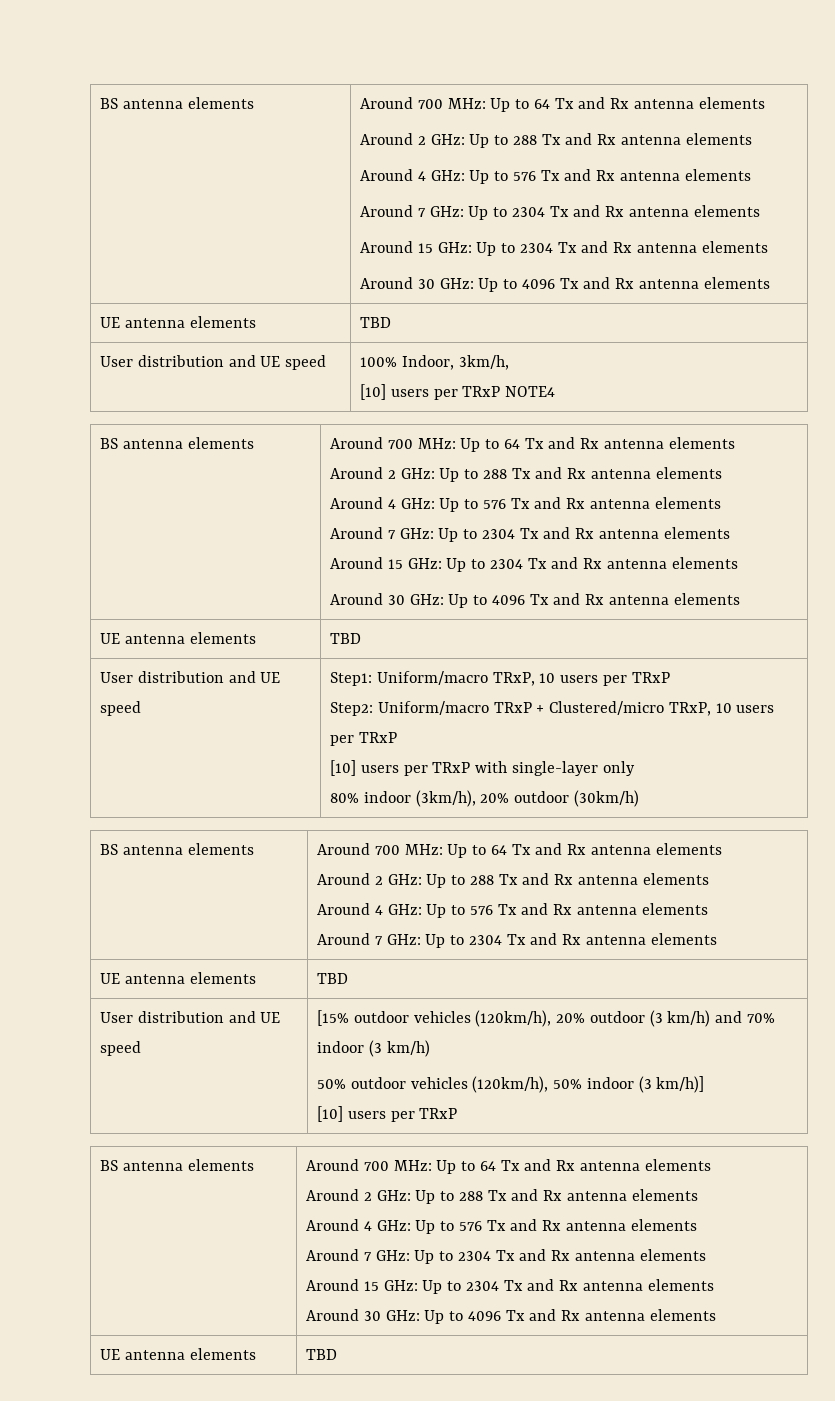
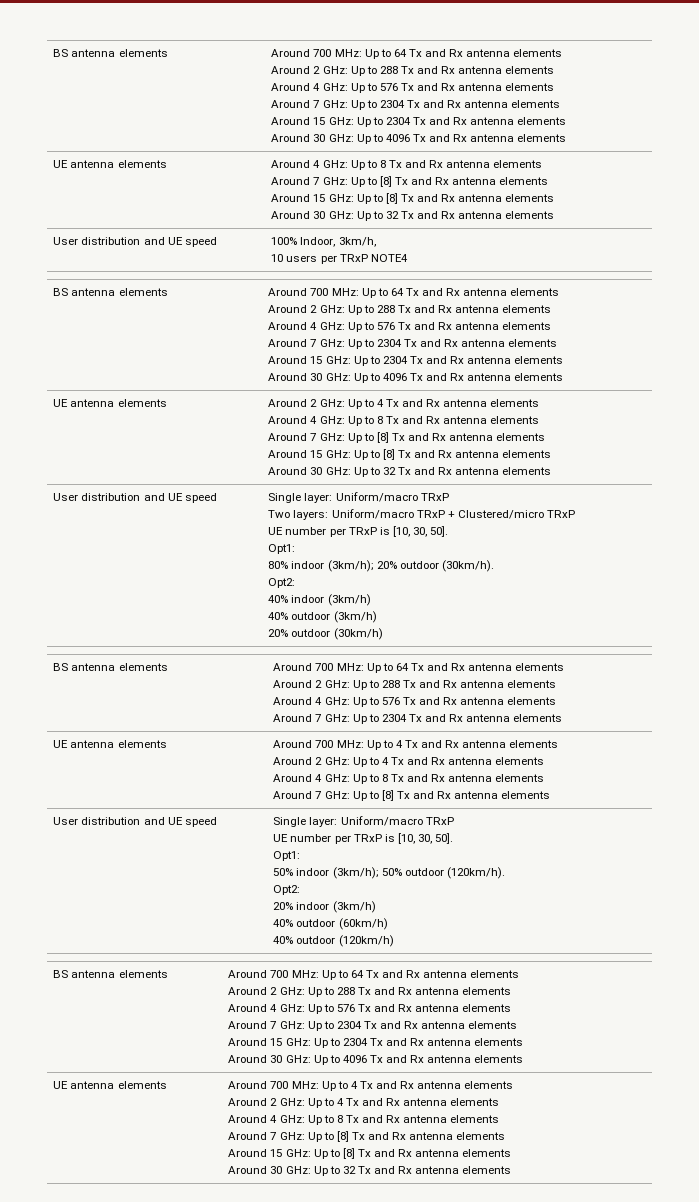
[360,317,392,328] TBD -> [271,160,543,170] [271,176,549,187] [271,193,555,204] [271,211,555,221] Around 4 GHz: Up to 8 Tx and Rx antenna elements // Around 7 GHz: Up to [8] Tx and Rx antenna elements // Around 15 GHz: Up to [8] Tx and Rx antenna elements // Around 30 GHz: Up to 32 Tx and Rx antenna elements
[360,384,387,400] [10] -> [271,254,284,262] 10
[330,633,362,644] [100,671,281,683] [100,701,142,716] [330,671,670,686] [330,702,374,716] TBD // User distribution and UE speed | Step1: Uniform/macro TRxP, 10 users per TRxP // Step2: -> [268,399,540,409] [268,416,540,426] [268,432,546,443] [268,449,552,460] [268,467,552,477] [53,493,217,503] [268,492,449,503] [268,510,329,520] Around 2 GHz: Up to 4 Tx and Rx antenna elements // Around 4 GHz: Up to 8 Tx and Rx antenna elements // Around 7 GHz: Up to [8] Tx and Rx antenna elements // Around 15 GHz: Up to [8] Tx and Rx antenna elements // Around 30 GHz: Up to 32 Tx and Rx antenna elements // User distribution and UE speed | Single layer: Uniform/macro TRxP // Two layers:
[668,702,775,716] [330,732,398,746] [330,760,635,776] [330,790,476,807] TRxP, 10 users per TRxP // [10] users per TRxP with single-layer only // 80% indoor (3km/h), -> [546,510,575,518] [268,526,449,537] [268,544,296,554] [268,560,494,572] [268,578,296,588] [268,594,371,606] [268,611,377,623] TRxP // UE number per TRxP is [10, 30, 50]. // Opt1: // 80% indoor (3km/h); 20% outdoor (30km/h). // Opt2: // 40% indoor (3km/h) // 40% outdoor (3km/h) //
[317,973,349,984] [100,1011,281,1023] [100,1041,142,1056] [317,1010,775,1027] [317,1040,430,1057] [317,1076,705,1093] [317,1106,458,1122] TBD // User distribution and UE speed | [15% outdoor vehicles (120km/h), 20% outdoor (3 km/h) and 70% indoor (3 km/h) // 50% outdoor vehicles (120km/h), 50% indoor (3 km/h)] // [10] users per TRxP -> [273,740,559,750] [273,757,545,767] [273,774,545,784] [273,790,551,801] [53,817,217,827] [273,816,454,827] [273,833,454,844] [273,851,301,861] [273,867,505,879] [273,885,301,895] [273,901,376,913] [273,918,388,930] [273,935,394,947] Around 700 MHz: Up to 4 Tx and Rx antenna elements // Around 2 GHz: Up to 4 Tx and Rx antenna elements // Around 4 GHz: Up to 8 Tx and Rx antenna elements // Around 7 GHz: Up to [8] Tx and Rx antenna elements // User distribution and UE speed | Single layer: Uniform/macro TRxP // UE number per TRxP is [10, 30, 50]. // Opt1: // 50% indoor (3km/h); 50% outdoor (120km/h). // Opt2: // 20% indoor (3km/h) // 40% outdoor (60km/h) // 40% outdoor (120km/h)
[306,1349,338,1360] TBD -> [228,1081,514,1091] [228,1098,500,1108] [228,1115,500,1125] [228,1131,506,1142] [228,1148,512,1159] [228,1166,512,1176] Around 700 MHz: Up to 4 Tx and Rx antenna elements // Around 2 GHz: Up to 4 Tx and Rx antenna elements // Around 4 GHz: Up to 8 Tx and Rx antenna elements // Around 7 GHz: Up to [8] Tx and Rx antenna elements // Around 15 GHz: Up to [8] Tx and Rx antenna elements // Around 30 GHz: Up to 32 Tx and Rx antenna elements

